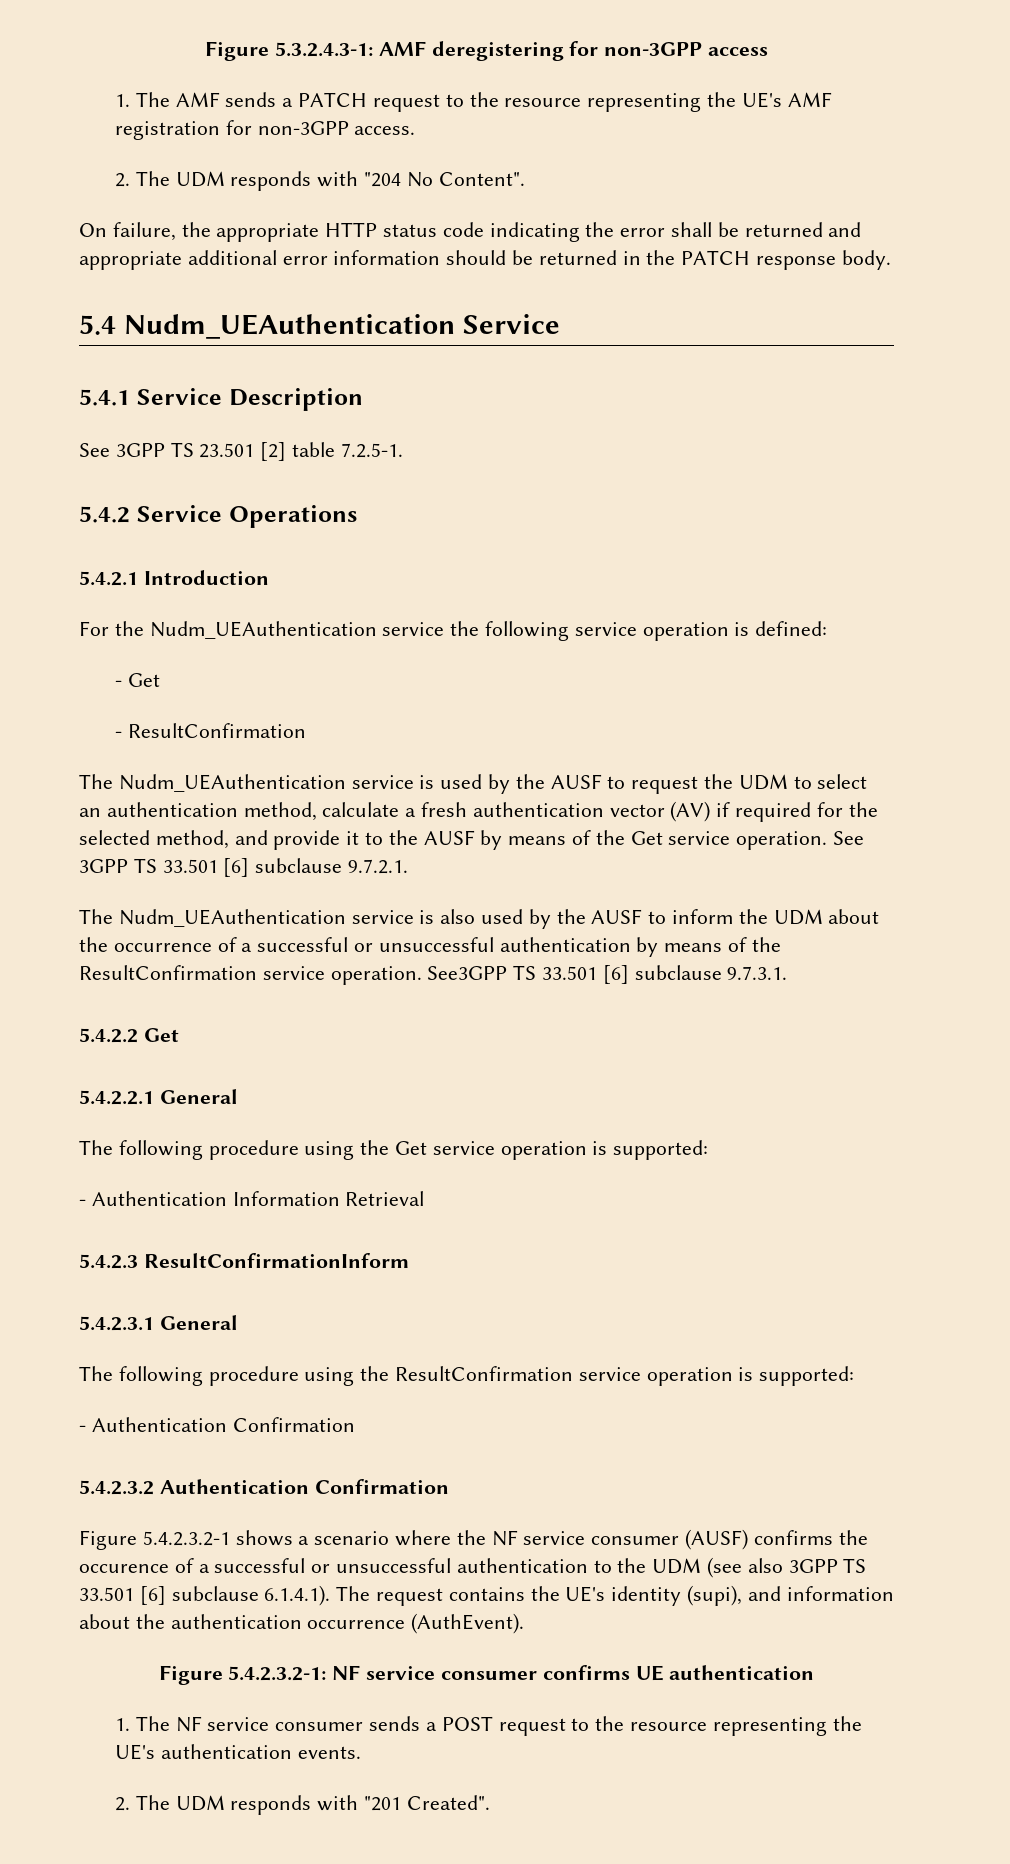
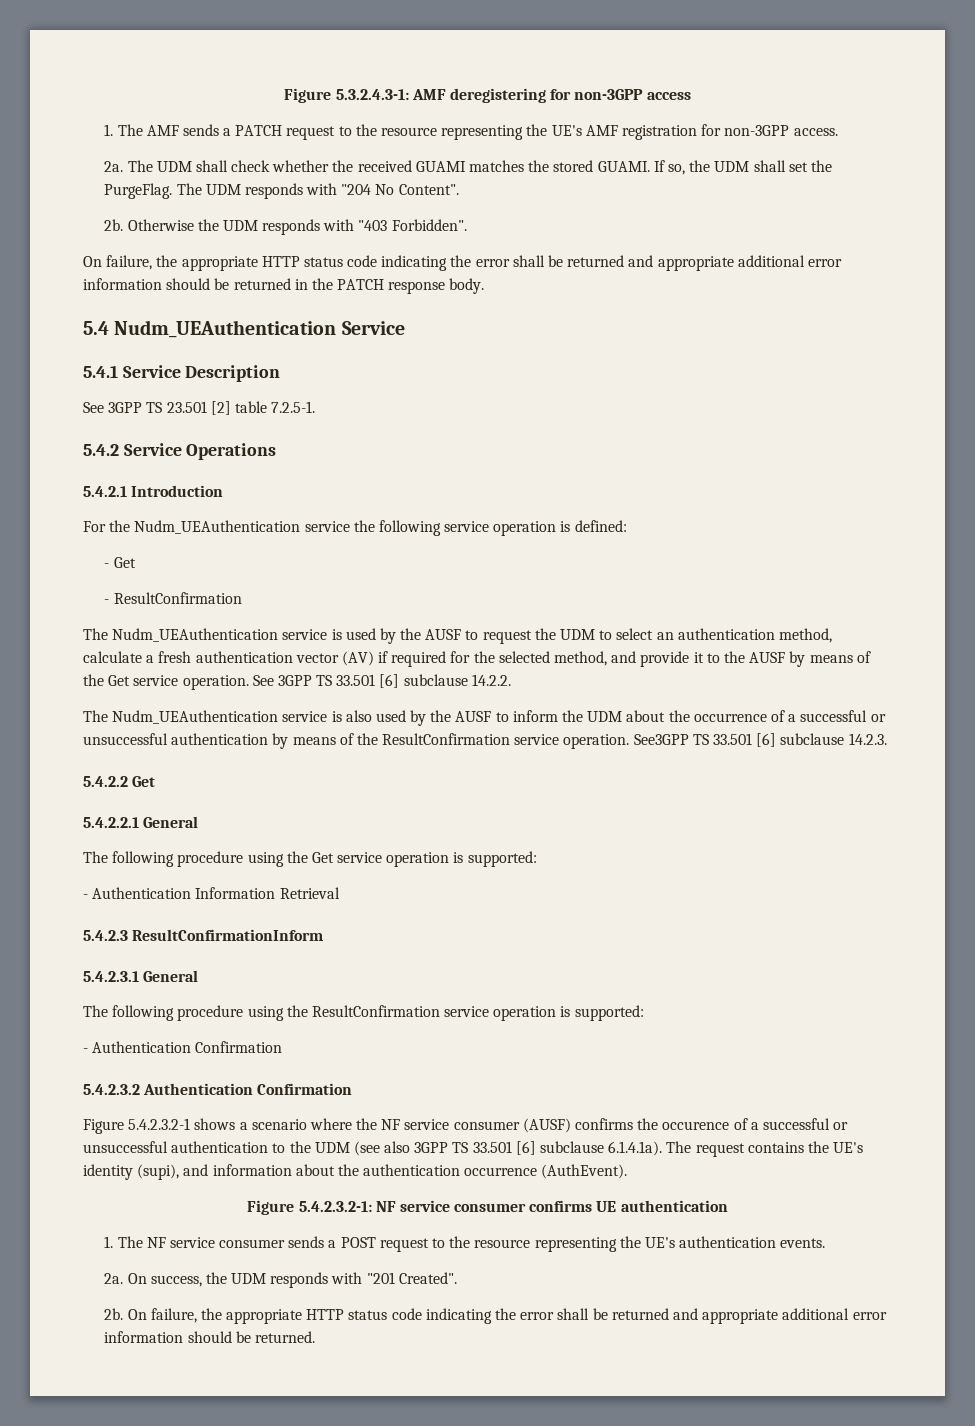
[115,173,131,187] 2. -> [104,160,832,175] [104,183,173,199] 2a. The UDM shall check whether the received GUAMI matches the stored GUAMI. If so, the UDM shall set the PurgeFlag.
(525, 179) none -> [104,219,467,235] // 2b. Otherwise the UDM responds with "403 Forbidden".
[348,859,409,874] 9.7.2.1. -> [471,674,511,686] 14.2.2.
[727,966,788,980] 9.7.3.1. -> [848,733,887,745] 14.2.3.
[264,1585,331,1606] 6.1.4.1). -> [608,1141,663,1156] 6.1.4.1a).
[115,1795,170,1811] 2. The -> [104,1272,227,1287] 2a. On success, the
(490, 1802) none -> [104,1308,887,1324] [104,1331,315,1343] // 2b. On failure, the appropriate HTTP status code indicating the error shall be returned and appropriate additional error information should be returned.

